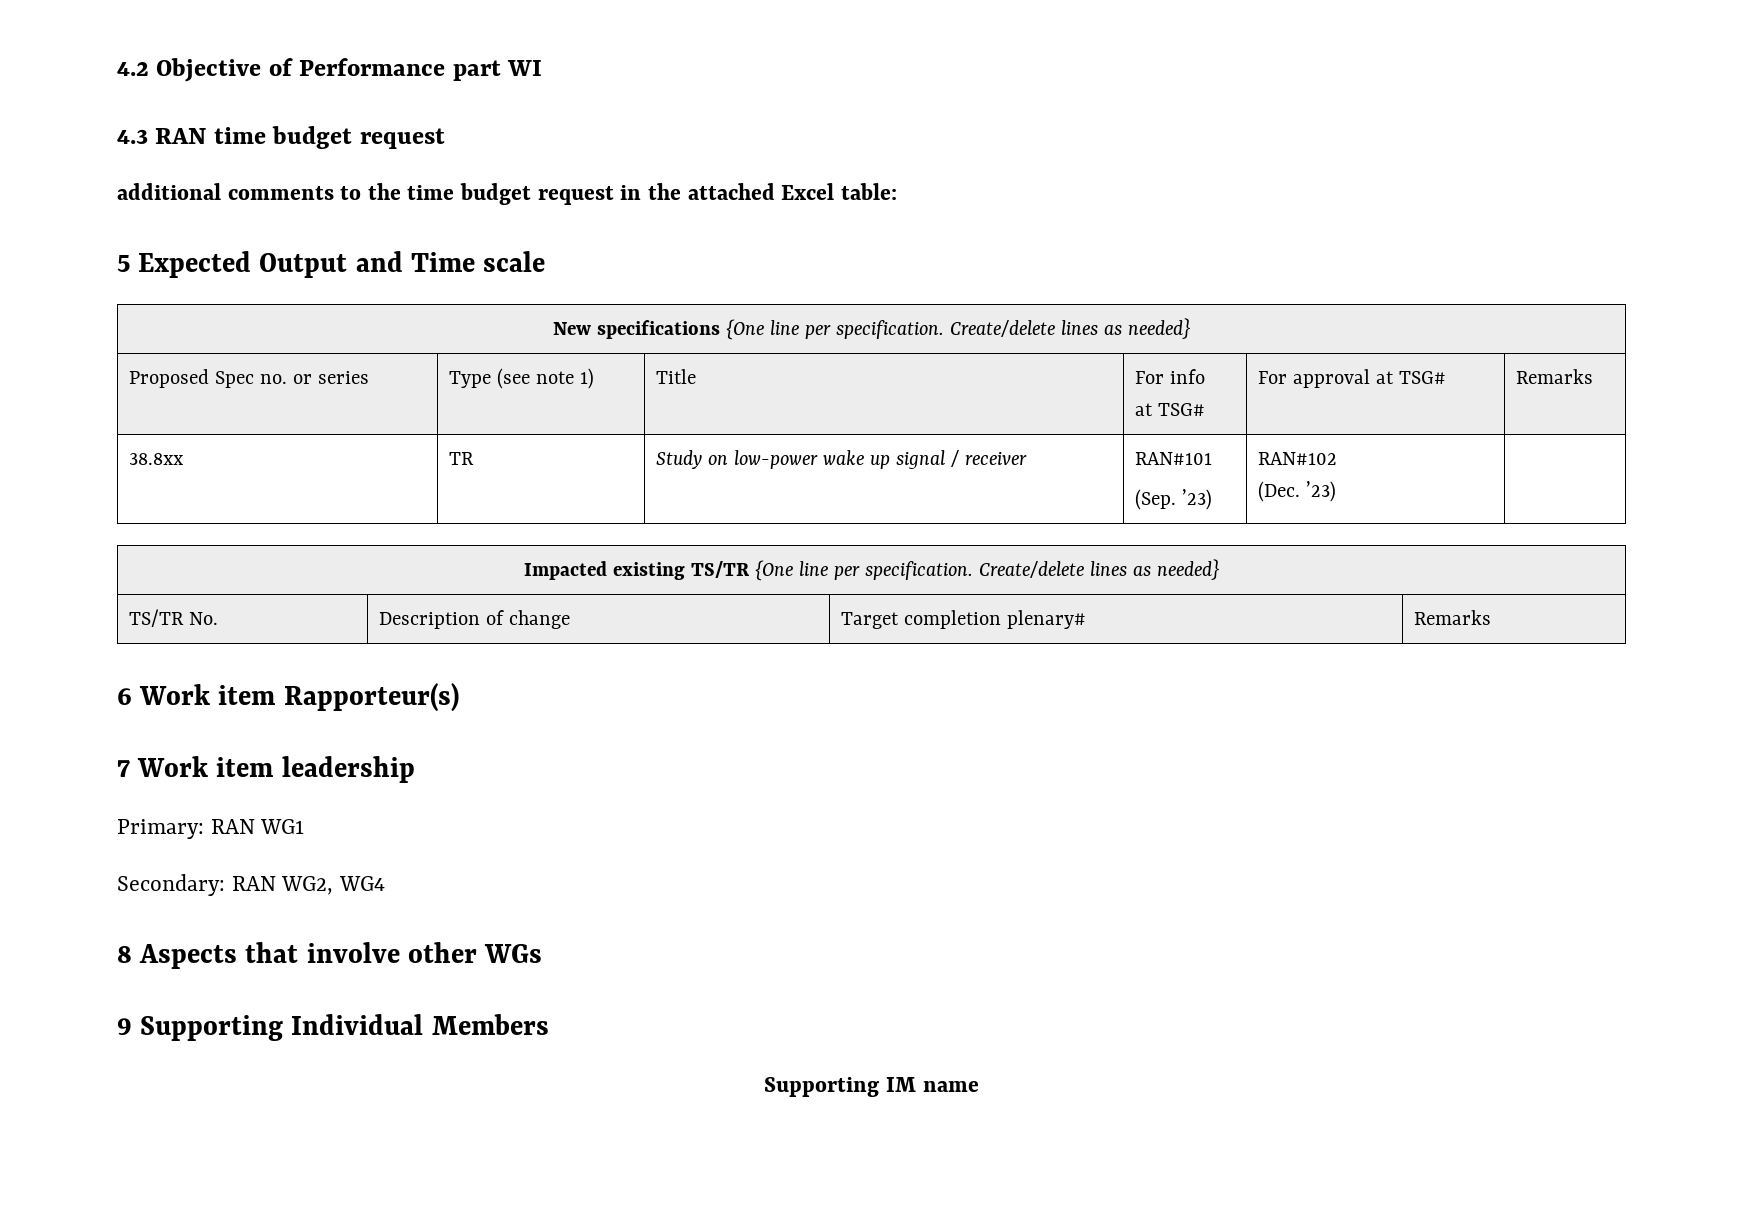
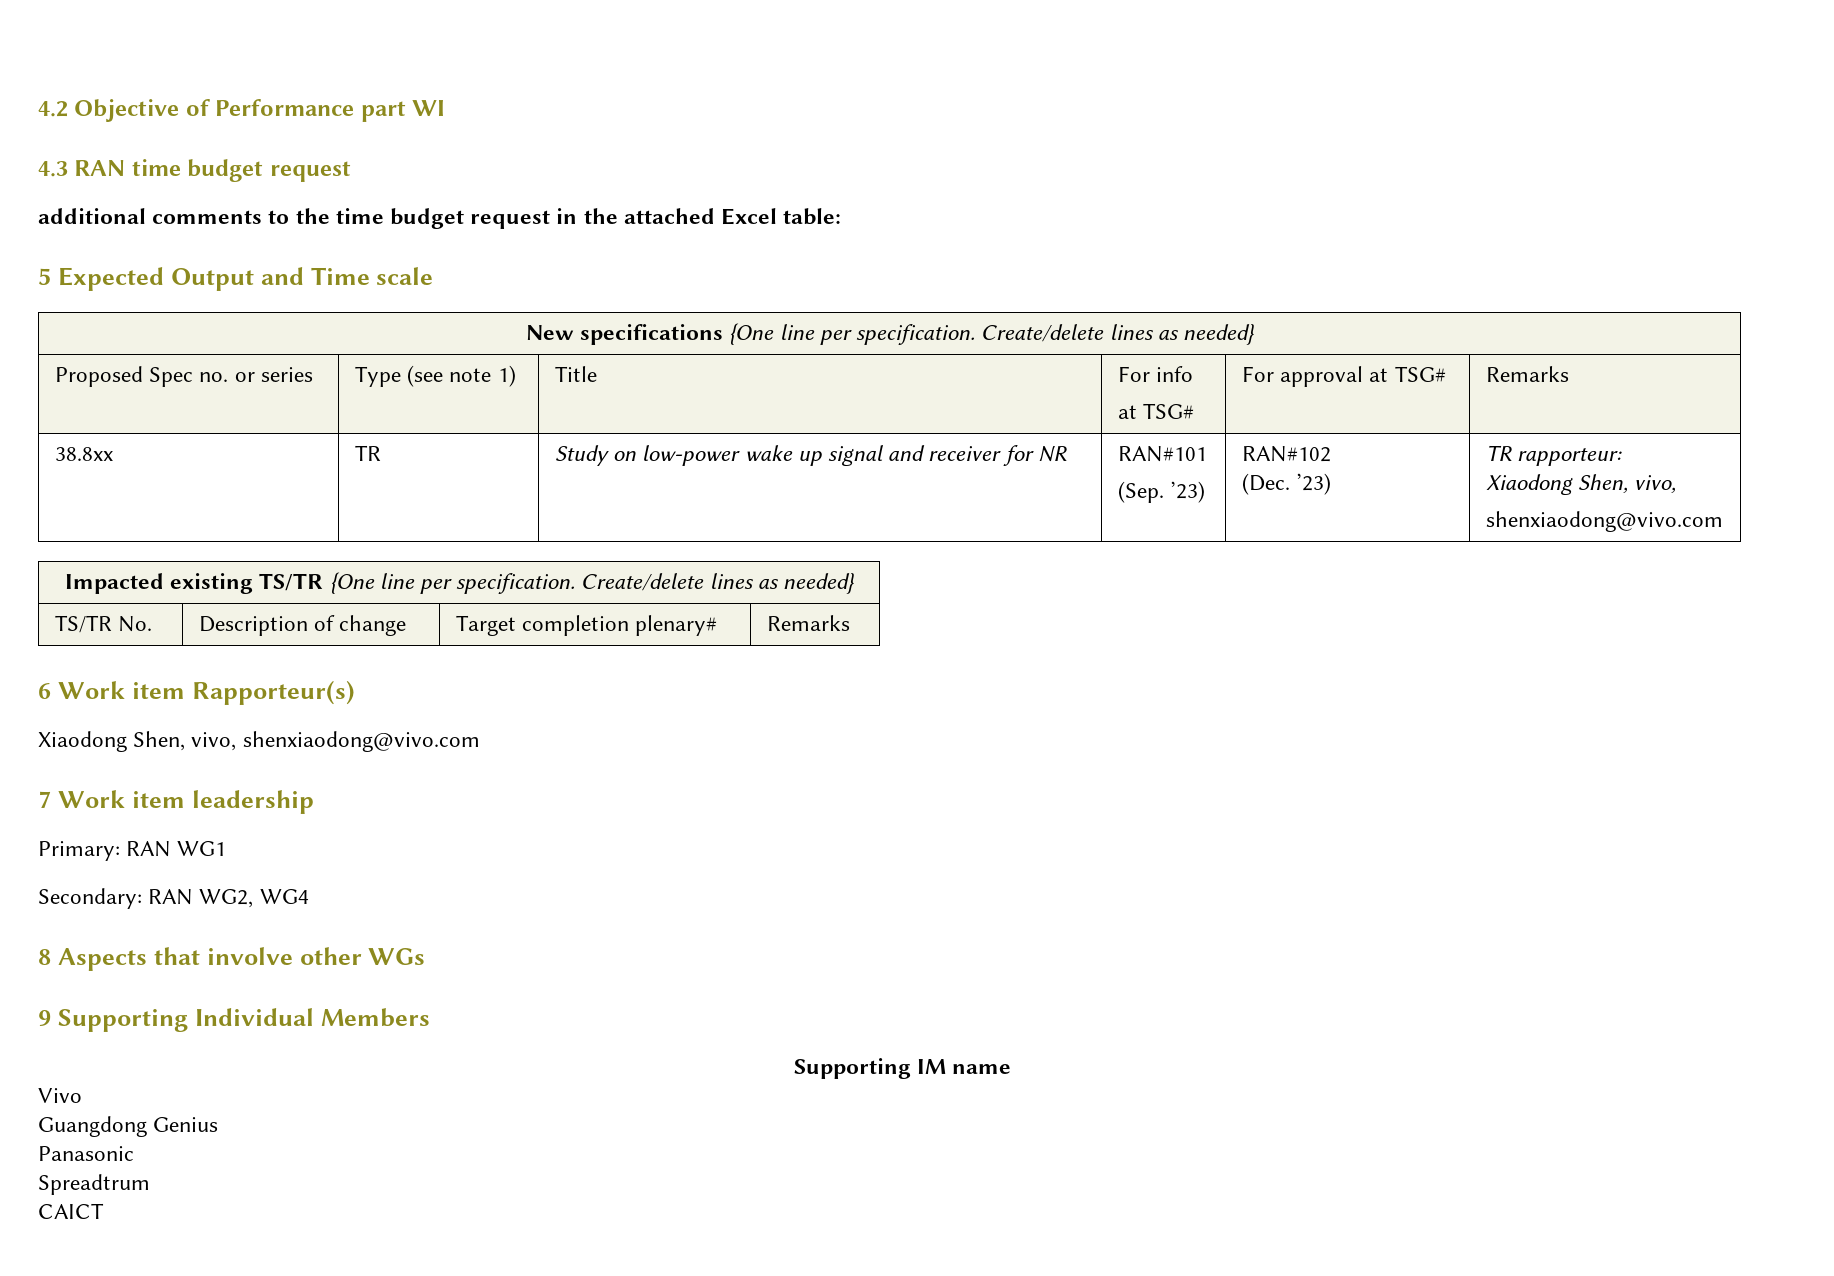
[951,450,960,467] / -> [888,445,926,461] and
(1027, 458) none -> [1002,445,1067,466] for NR
(1337, 491) none -> [1485,445,1623,466] [1485,474,1677,495] [1485,511,1723,532] TR rapporteur: // Xiaodong Shen, vivo, // shenxiaodong@vivo.com
(459, 697) none -> [38,731,480,752] // Xiaodong Shen, vivo, shenxiaodong@vivo.com
(979, 1086) none -> [38,1088,82,1103] [38,1116,219,1137] [38,1146,134,1161] [38,1174,150,1195] [38,1203,104,1219] // Vivo // Guangdong Genius // Panasonic // Spreadtrum // CAICT

